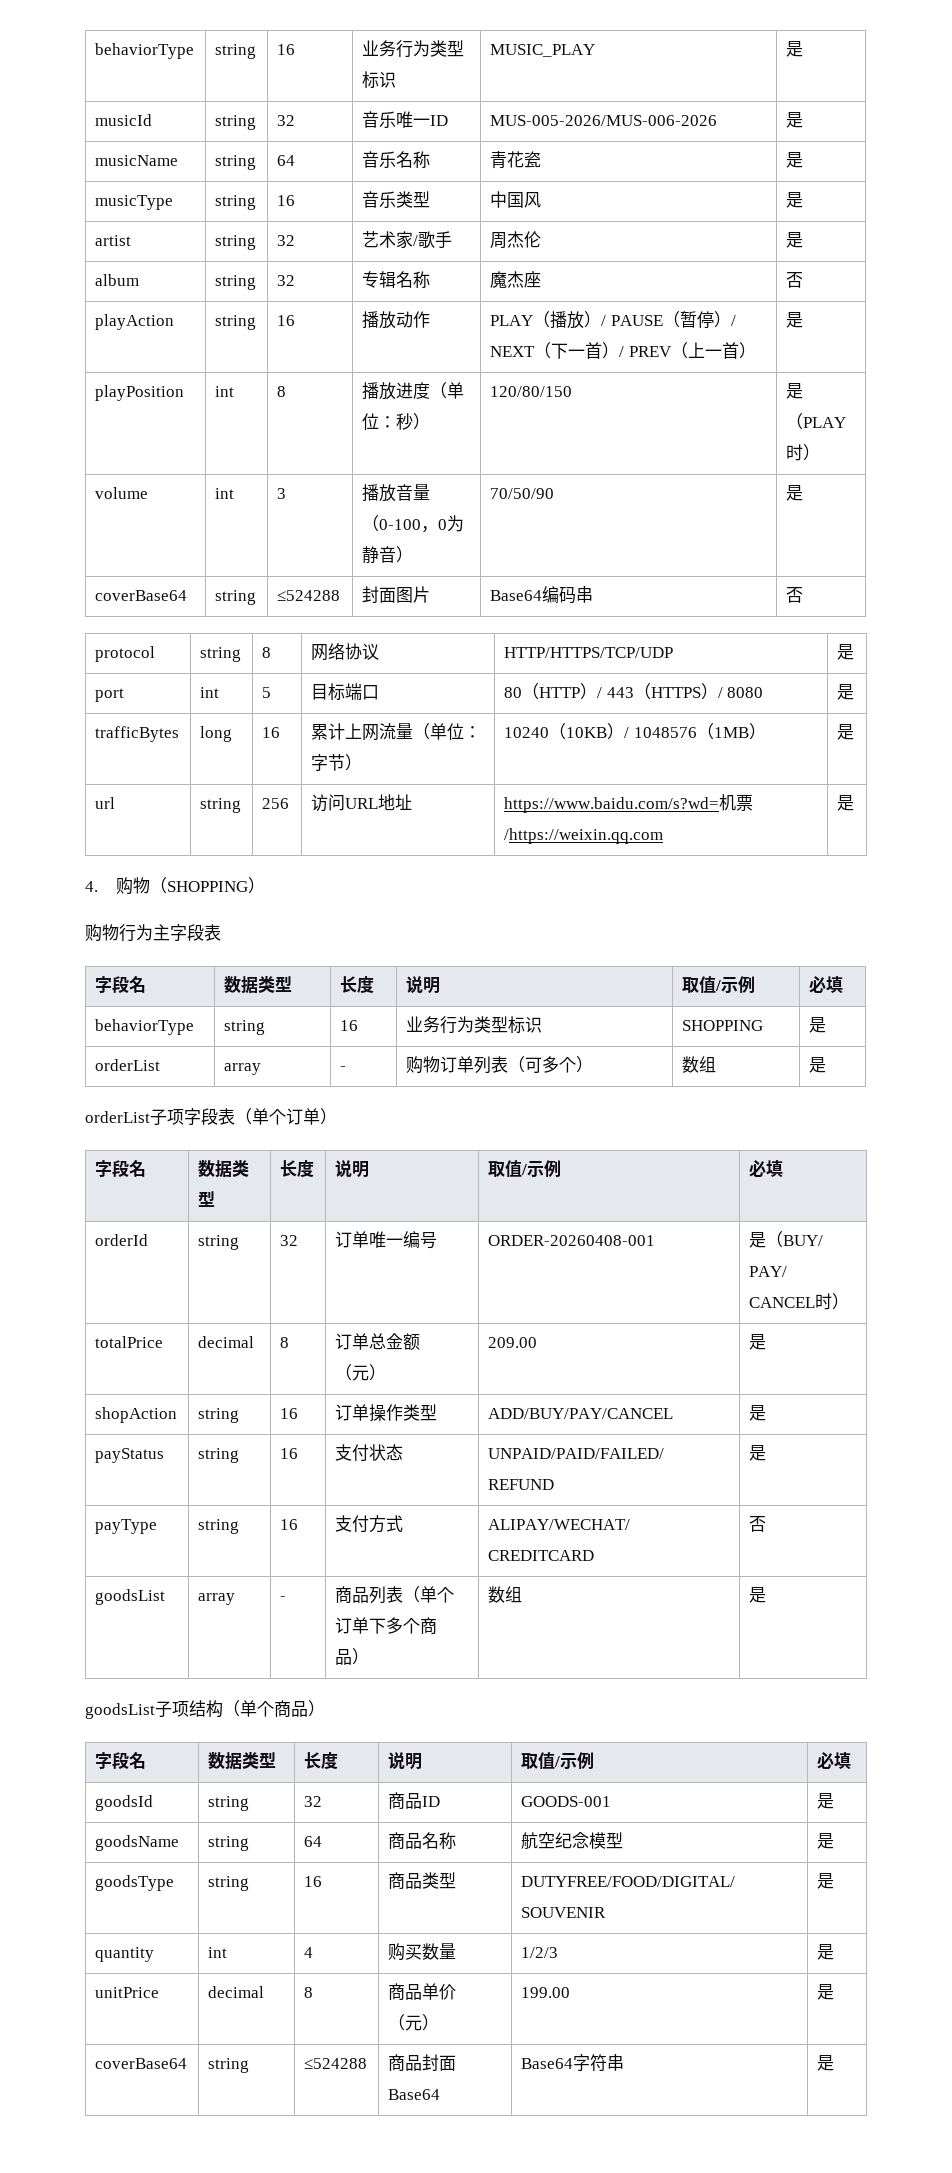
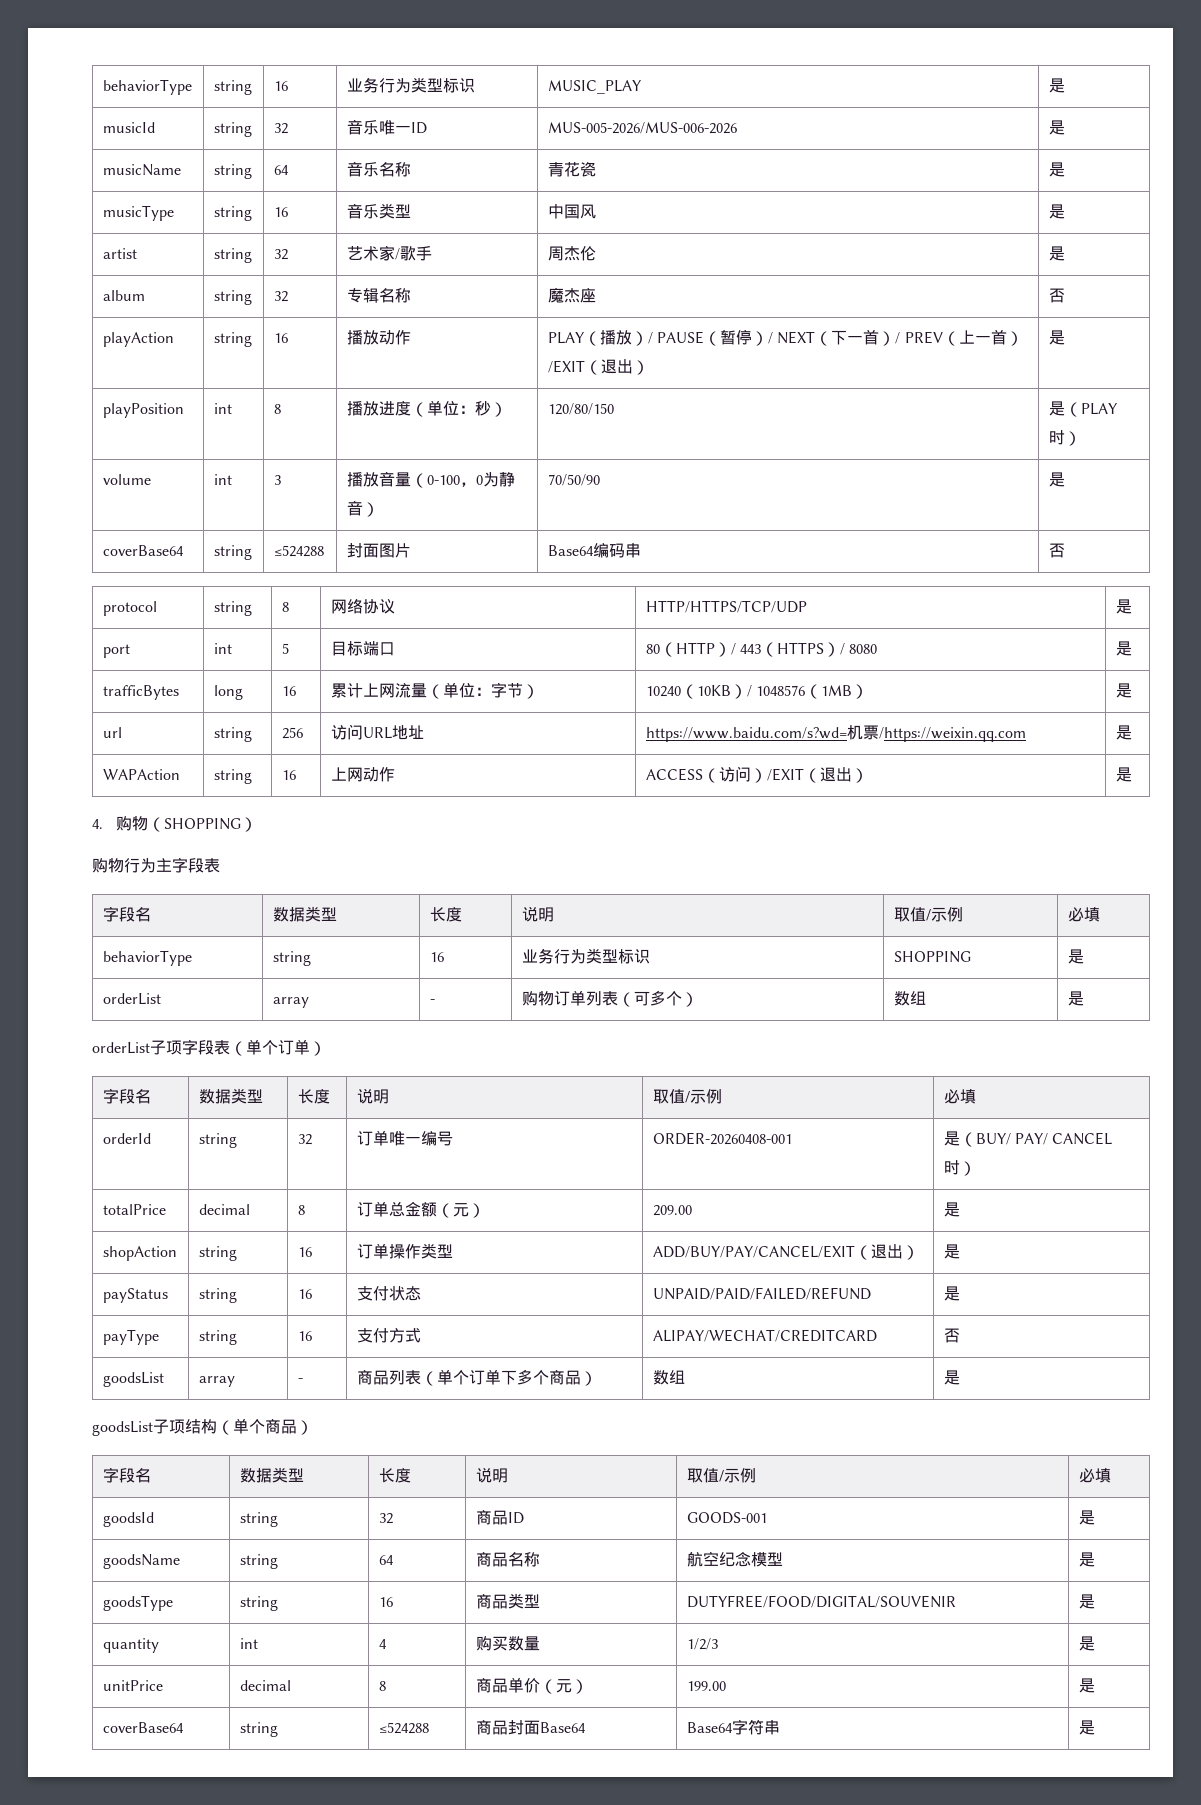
(756, 350) none -> [547,359,649,375] /EXIT（退出）
(855, 803) none -> [102,769,180,780] [213,769,252,784] [281,770,296,780] [330,767,395,782] [645,766,868,783] [1115,767,1132,782] // WAPAction | string | 16 | 上网动作 | ACCESS（访问）/EXIT（退出） | 是
[488,1408,674,1419] ADD/BUY/PAY/CANCEL -> [652,1244,919,1260] ADD/BUY/PAY/CANCEL/EXIT（退出）

